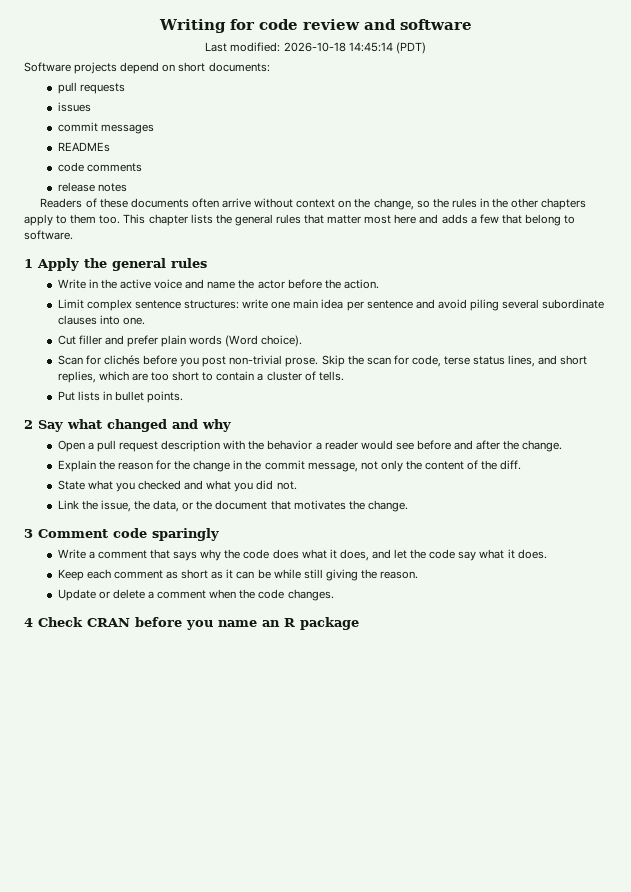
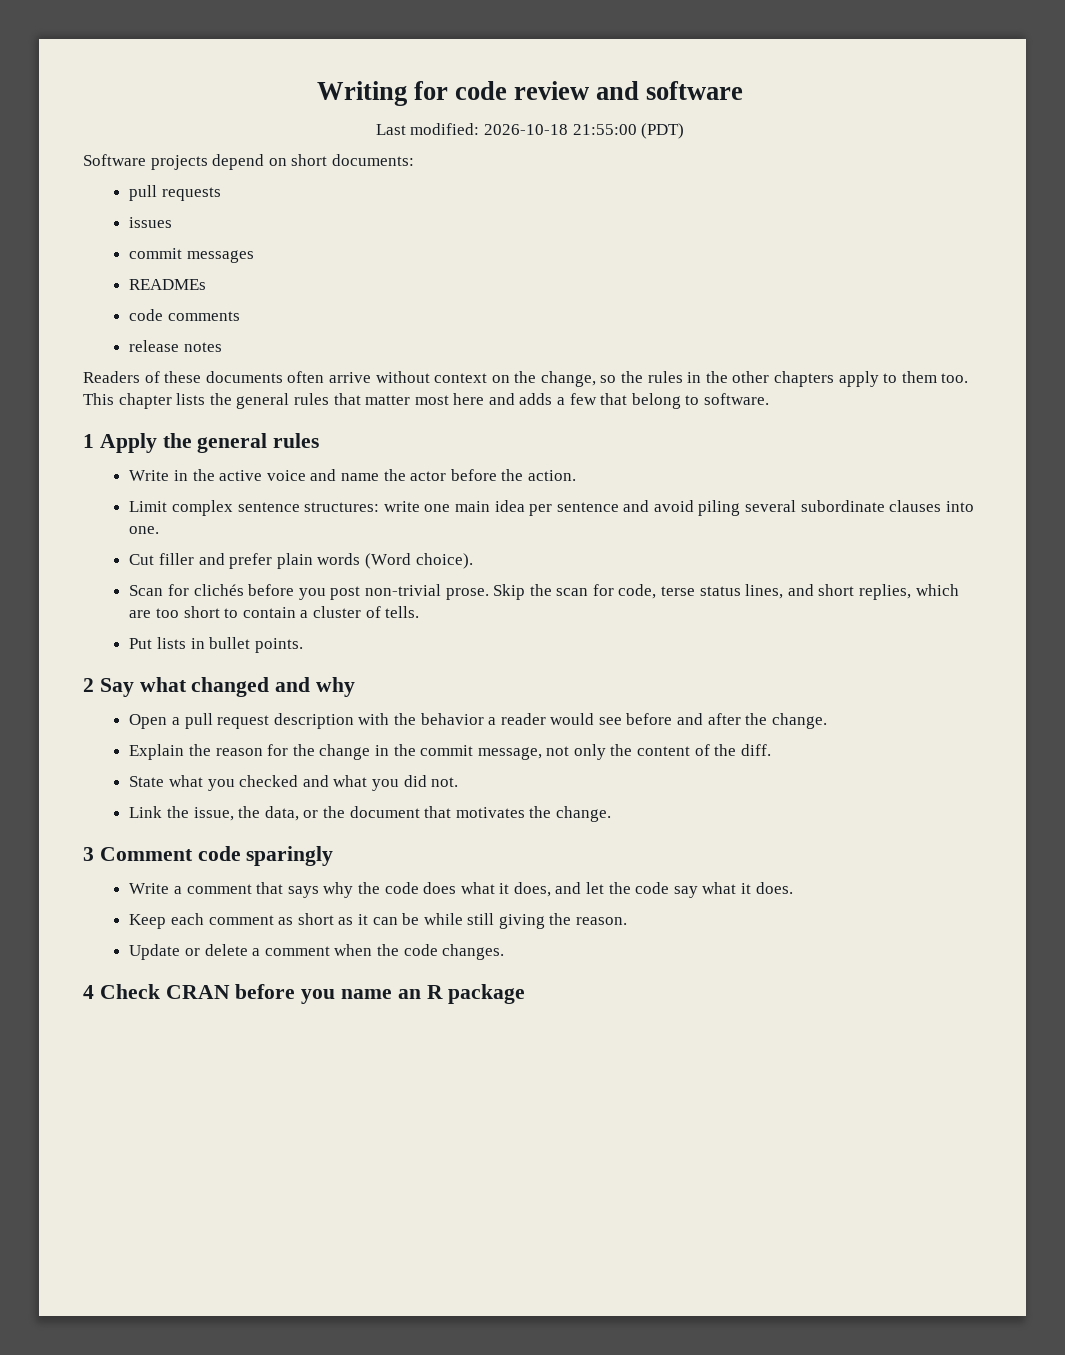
[348,42,393,52] 14:45:14 -> [572,124,637,135] 21:55:00

